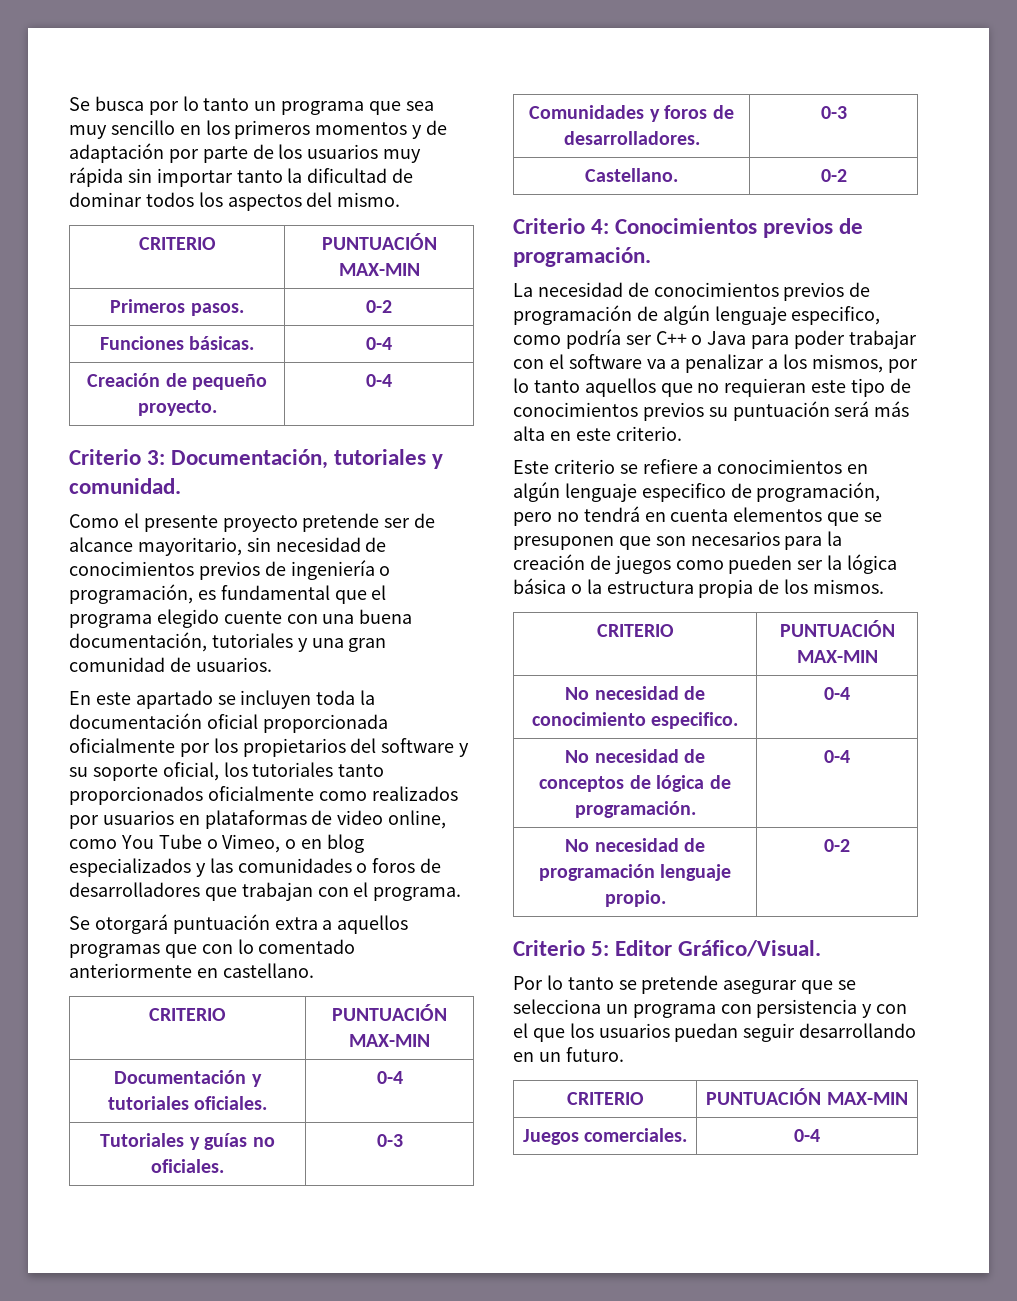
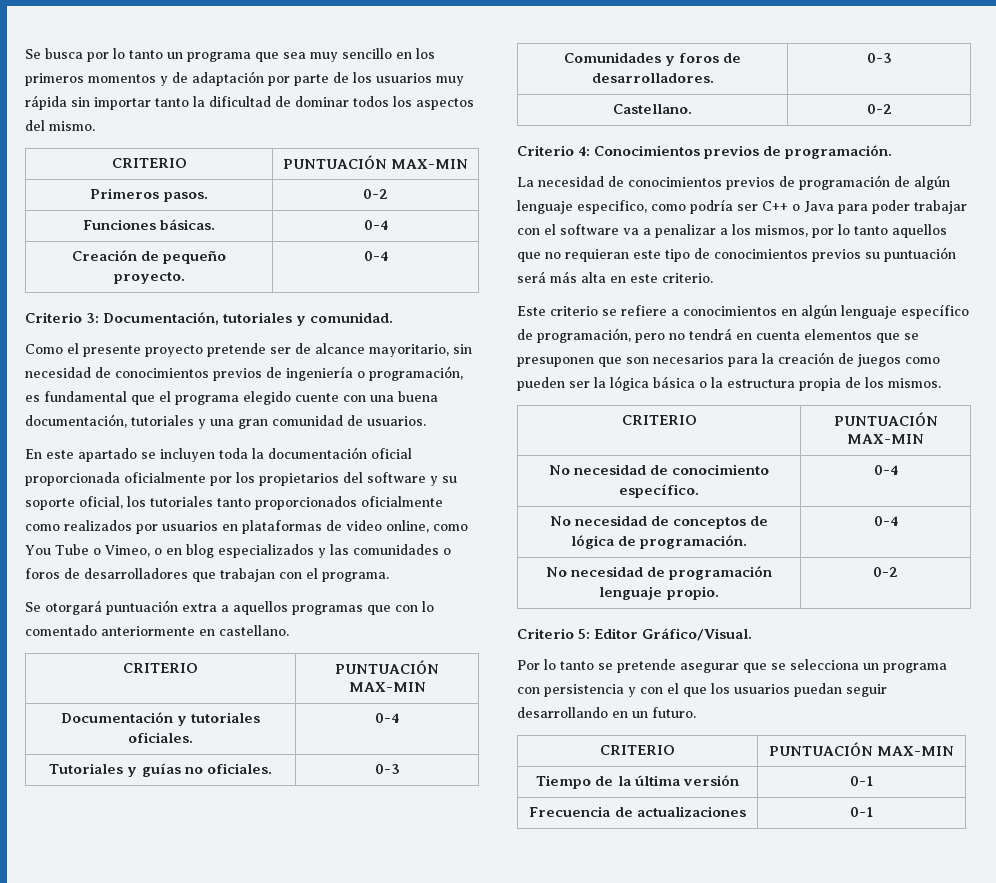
[641,483,726,502] especifico -> [901,304,969,319] específico
[651,712,739,729] especifico. -> [619,484,699,498] específico.
[522,1128,688,1145] [794,1129,820,1142] Juegos comerciales. | 0-4 -> [536,775,739,789] [850,776,873,786] [529,806,746,817] [850,807,873,817] Tiempo de la última versión | 0-1 // Frecuencia de actualizaciones | 0-1

